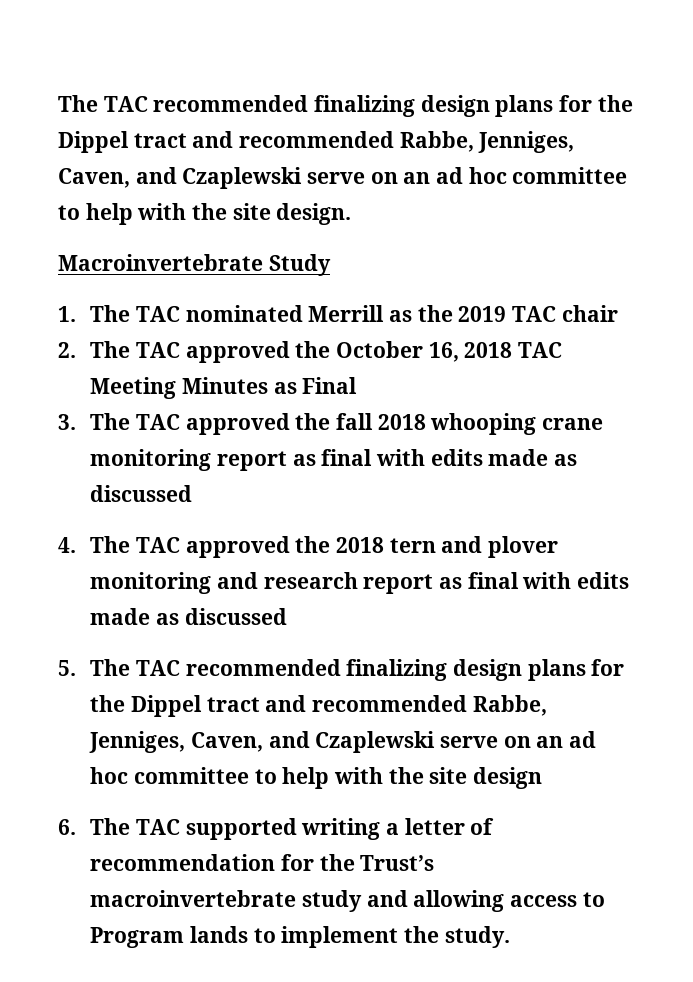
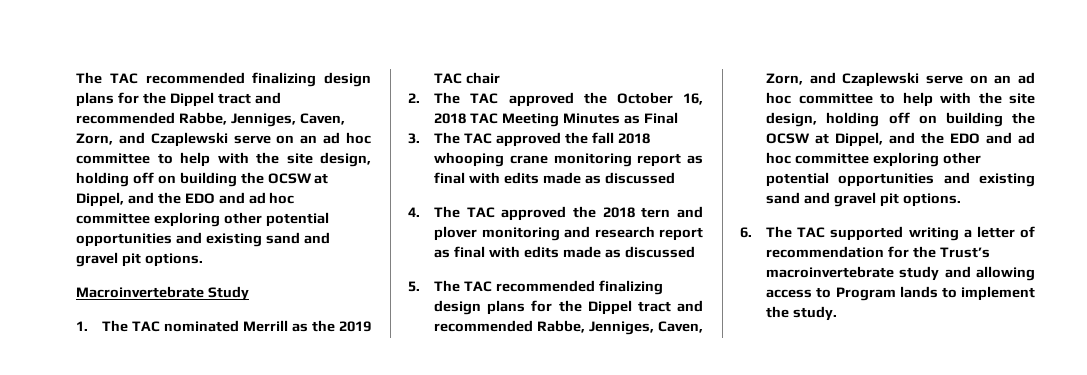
(130, 178) none -> [76,133,113,145] Zorn,
[276,203,352,225] design. -> [320,152,371,167] [76,172,329,187] [76,192,295,207] [76,212,329,227] [76,232,330,247] [76,252,203,267] design, holding off on building the OCSW at Dippel, and the EDO and ad hoc committee exploring other potential opportunities and existing sand and gravel pit options.
(264, 742) none -> [766,73,804,85] Zorn,
[473,767,543,789] design -> [766,112,1035,127] [766,132,1035,147] [766,152,981,167] [766,172,1035,187] [766,192,961,207] design, holding off on building the OCSW at Dippel, and the EDO and ad hoc committee exploring other potential opportunities and existing sand and gravel pit options.

